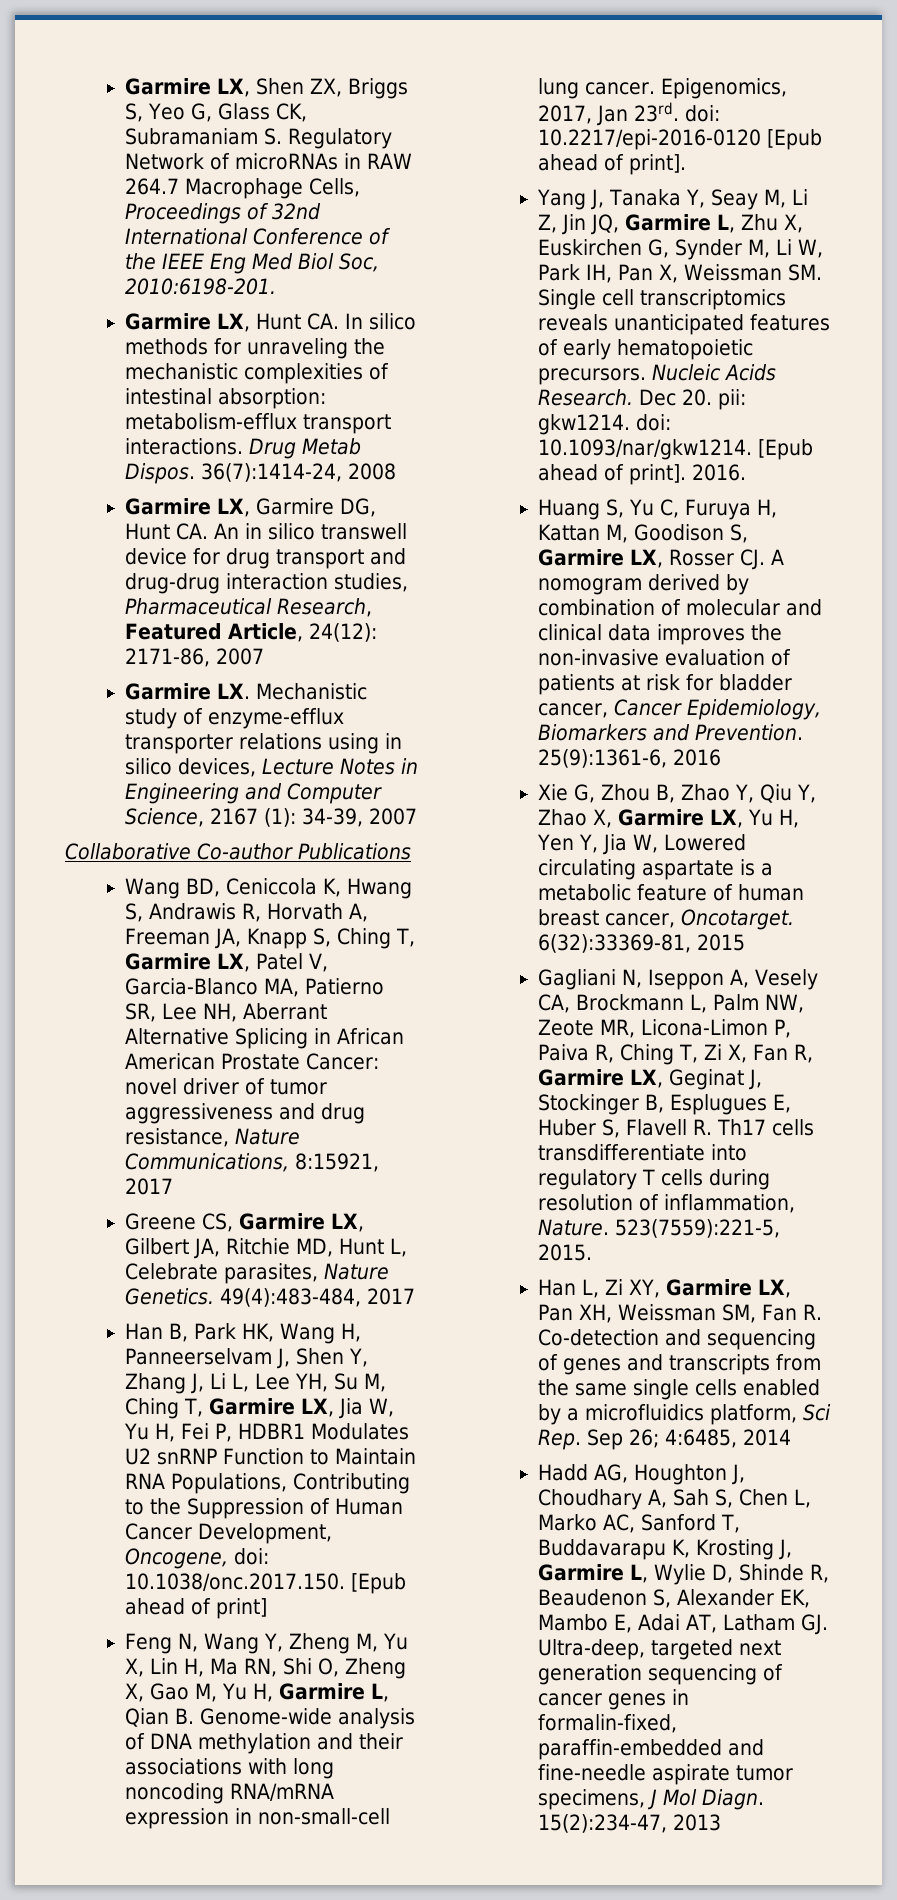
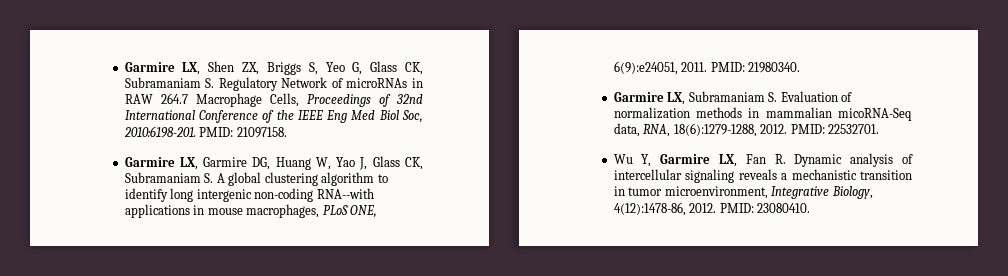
[125,313,417,332] [125,338,386,359] [125,363,390,384] [125,388,327,409] [125,413,392,434] [125,438,362,459] [125,463,397,484] [125,498,377,517] [125,523,408,540] [125,548,407,569] [125,573,409,594] [125,598,373,617] [125,623,378,642] [125,648,265,667] [125,683,368,700] [125,708,345,729] [125,733,403,754] [125,758,419,777] [125,783,383,804] [125,808,418,827] [65,843,411,860] [125,878,413,899] [125,903,369,922] [125,928,416,949] [125,953,329,972] [125,978,385,997] [125,1003,328,1022] [125,1028,405,1049] [125,1053,380,1070] [125,1078,328,1095] [125,1103,366,1124] [125,1128,301,1147] [125,1153,380,1172] [125,1178,174,1195] [125,1213,365,1232] [125,1238,408,1259] [125,1263,390,1284] [125,1288,416,1307] [125,1323,362,1344] [125,1348,369,1369] [125,1373,387,1394] [125,1398,395,1419] [124,1423,410,1442] [125,1448,417,1465] [125,1473,411,1494] [125,1498,404,1519] [125,1523,333,1544] [125,1548,270,1569] [125,1573,407,1594] [125,1598,268,1619] [125,1633,409,1654] [125,1658,407,1679] [125,1683,390,1702] [125,1708,416,1729] [125,1733,404,1754] [125,1758,335,1779] [125,1783,335,1804] [125,1808,391,1829] [538,78,788,99] [538,102,721,126] [538,129,823,150] [538,154,687,175] [537,189,809,210] [538,214,804,235] [538,239,824,260] [538,264,823,283] [538,289,787,310] [538,314,831,335] [538,339,754,360] [538,364,777,385] [538,389,747,410] [538,414,672,435] [538,439,814,460] [538,464,747,485] [538,499,778,520] [538,524,749,543] [538,549,785,570] [538,574,750,595] [538,599,823,616] [538,624,783,645] [538,649,792,666] [538,674,793,695] [538,699,822,720] [538,724,804,741] [538,749,722,768] [538,784,817,803] [538,809,800,828] [537,834,747,855] [538,859,774,880] [538,884,805,901] [538,909,795,930] [538,934,746,953] [538,969,819,990] [538,994,805,1013] [538,1019,792,1038] [538,1044,814,1065] [538,1069,763,1090] [538,1094,792,1115] [538,1119,815,1138] [538,1144,748,1161] [538,1169,771,1190] [538,1194,796,1213] [538,1219,781,1238] [538,1244,593,1261] [538,1279,792,1298] [538,1304,823,1323] [538,1329,817,1350] [538,1354,822,1375] [538,1379,821,1400] [538,1404,832,1425] [538,1429,792,1450] [538,1464,746,1485] [538,1489,812,1510] [538,1514,741,1533] [538,1539,793,1560] [538,1564,830,1585] [538,1589,811,1608] [538,1614,829,1635] [538,1639,782,1660] [538,1664,784,1685] [538,1689,690,1710] [538,1714,678,1733] [538,1739,765,1760] [538,1764,794,1785] [538,1789,765,1810] [538,1814,722,1833] // Garmire LX, Hunt CA. In silico methods for unraveling the mechanistic complexities of intestinal absorption: metabolism-efflux transport interactions. Drug Metab Dispos. 36(7):1414-24, 2008 // Garmire LX, Garmire DG, Hunt CA. An in silico transwell device for drug transport and drug-drug interaction studies, Pharmaceutical Research, Featured Article, 24(12): 2171-86, 2007 // Garmire LX. Mechanistic study of enzyme-efflux transporter relations using in silico devices, Lecture Notes in Engineering and Computer Science, 2167 (1): 34-39, 2007 // Collaborative Co-author Publications // Wang BD, Ceniccola K, Hwang S, Andrawis R, Horvath A, Freeman JA, Knapp S, Ching T, Garmire LX, Patel V, Garcia-Blanco MA, Patierno SR, Lee NH, Aberrant Alternative Splicing in African American Prostate Cancer: novel driver of tumor aggressiveness and drug resistance, Nature Communications, 8:15921, 2017 // Greene CS, Garmire LX, Gilbert JA, Ritchie MD, Hunt L, Celebrate parasites, Nature Genetics. 49(4):483-484, 2017 // Han B, Park HK, Wang H, Panneerselvam J, Shen Y, Zhang J, Li L, Lee YH, Su M, Ching T, Garmire LX, Jia W, Yu H, Fei P, HDBR1 Modulates U2 snRNP Function to Maintain RNA Populations, Contributing to the Suppression of Human Cancer Development, Oncogene, doi: 10.1038/onc.2017.150. [Epub ahead of print] // Feng N, Wang Y, Zheng M, Yu X, Lin H, Ma RN, Shi O, Zheng X, Gao M, Yu H, Garmire L, Qian B. Genome-wide analysis of DNA methylation and their associations with long noncoding RNA/mRNA expression in non-small-cell lung cancer. Epigenomics, 2017, Jan 23rd. doi: 10.2217/epi-2016-0120 [Epub ahead of print]. // Yang J, Tanaka Y, Seay M, Li Z, Jin JQ, Garmire L, Zhu X, Euskirchen G, Synder M, Li W, Park IH, Pan X, Weissman SM. Single cell transcriptomics reveals unanticipated features of early hematopoietic precursors. Nucleic Acids Research. Dec 20. pii: gkw1214. doi: 10.1093/nar/gkw1214. [Epub ahead of print]. 2016. // Huang S, Yu C, Furuya H, Kattan M, Goodison S, Garmire LX, Rosser CJ. A nomogram derived by combination of molecular and clinical data improves the non-invasive evaluation of patients at risk for bladder cancer, Cancer Epidemiology, Biomarkers and Prevention. 25(9):1361-6, 2016 // Xie G, Zhou B, Zhao Y, Qiu Y, Zhao X, Garmire LX, Yu H, Yen Y, Jia W, Lowered circulating aspartate is a metabolic feature of human breast cancer, Oncotarget. 6(32):33369-81, 2015 // Gagliani N, Iseppon A, Vesely CA, Brockmann L, Palm NW, Zeote MR, Licona-Limon P, Paiva R, Ching T, Zi X, Fan R, Garmire LX, Geginat J, Stockinger B, Esplugues E, Huber S, Flavell R. Th17 cells transdifferentiate into regulatory T cells during resolution of inflammation, Nature. 523(7559):221-5, 2015. // Han L, Zi XY, Garmire LX, Pan XH, Weissman SM, Fan R. Co-detection and sequencing of genes and transcripts from the same single cells enabled by a microfluidics platform, Sci Rep. Sep 26; 4:6485, 2014 // Hadd AG, Houghton J, Choudhary A, Sah S, Chen L, Marko AC, Sanford T, Buddavarapu K, Krosting J, Garmire L, Wylie D, Shinde R, Beaudenon S, Alexander EK, Mambo E, Adai AT, Latham GJ. Ultra-deep, targeted next generation sequencing of cancer genes in formalin-fixed, paraffin-embedded and fine-needle aspirate tumor specimens, J Mol Diagn. 15(2):234-47, 2013 -> [199,127,287,138] [124,156,423,170] [124,172,388,186] [124,188,374,202] [124,204,378,218] [613,61,801,75] [613,91,853,105] [613,107,912,121] [613,123,880,137] [613,153,913,167] [613,169,912,183] [613,186,873,199] [613,202,811,216] PMID: 21097158. // Garmire LX, Garmire DG, Huang W, Yao J, Glass CK, Subramaniam S. A global clustering algorithm to identify long intergenic non-coding RNA--with applications in mouse macrophages, PLoS ONE, 6(9):e24051, 2011. PMID: 21980340. // Garmire LX, Subramaniam S. Evaluation of normalization methods in mammalian micoRNA-Seq data, RNA, 18(6):1279-1288, 2012. PMID: 22532701. // Wu Y, Garmire LX, Fan R. Dynamic analysis of intercellular signaling reveals a mechanistic transition in tumor microenvironment, Integrative Biology, 4(12):1478-86, 2012. PMID: 23080410.

